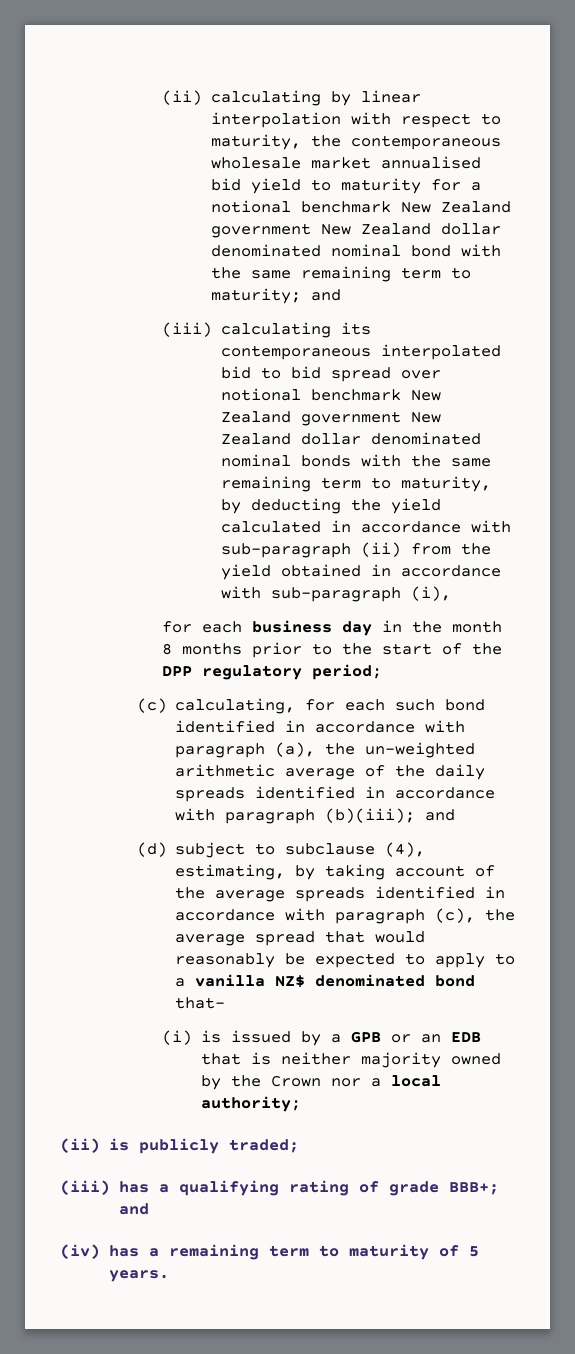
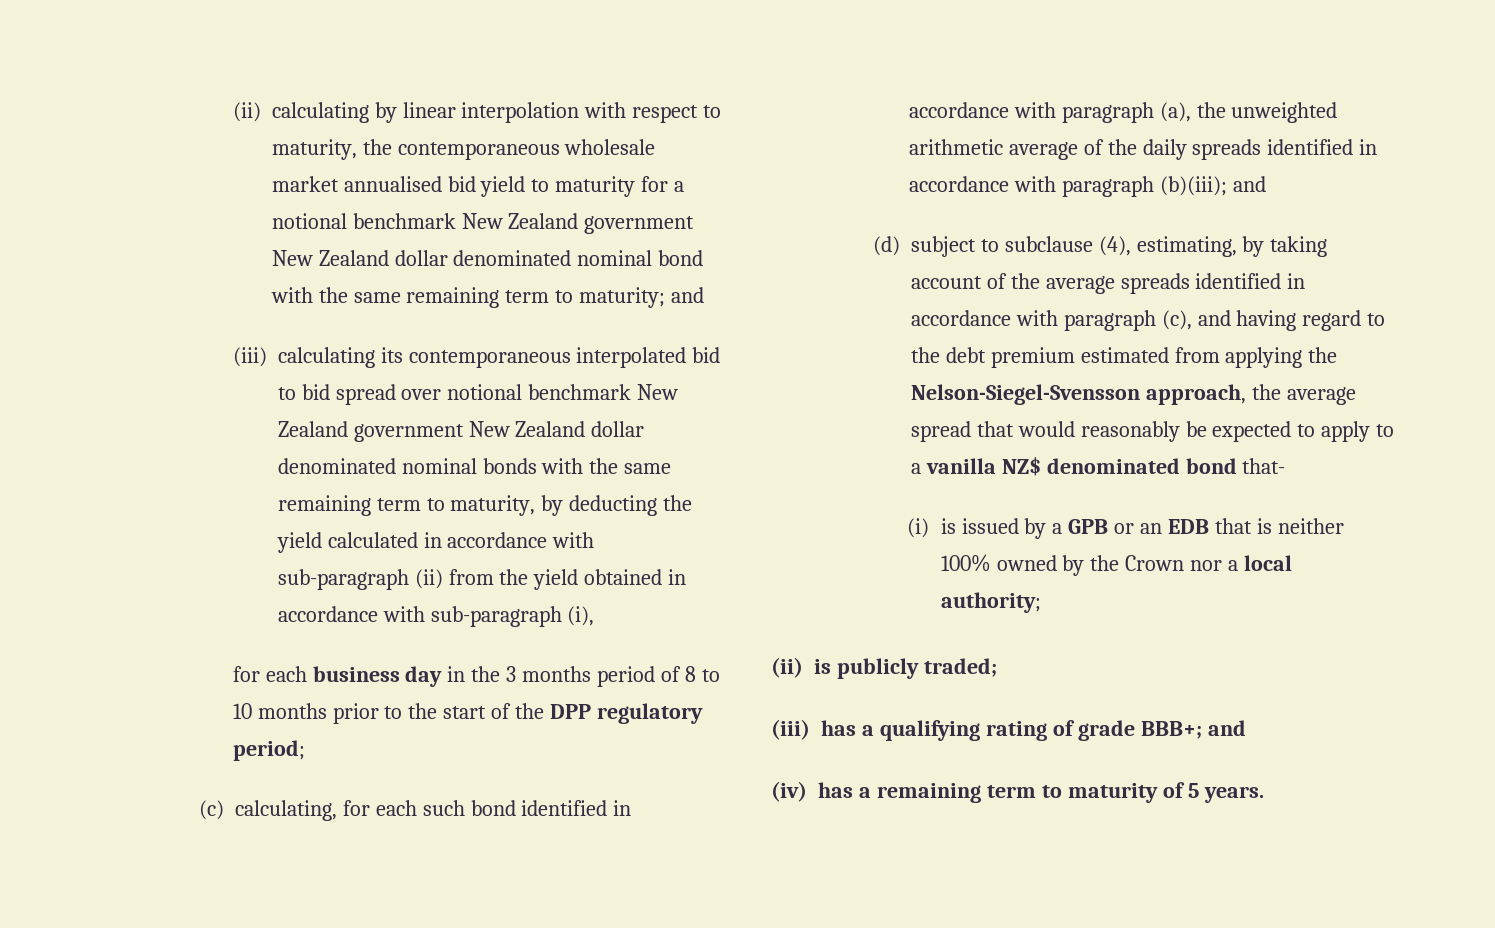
[452,621,503,633] [162,643,173,655] month 8 -> [506,666,721,687] [232,703,252,719] 3 months period of 8 to 10
[365,742,476,758] un-weighted -> [1231,102,1338,123] unweighted
(476, 915) none -> [1197,310,1386,331] [910,347,1338,368] [910,384,1246,405] and having regard to the debt premium estimated from applying the Nelson-Siegel-Svensson approach,
[360,1052,441,1068] majority -> [940,554,991,572] 100%

